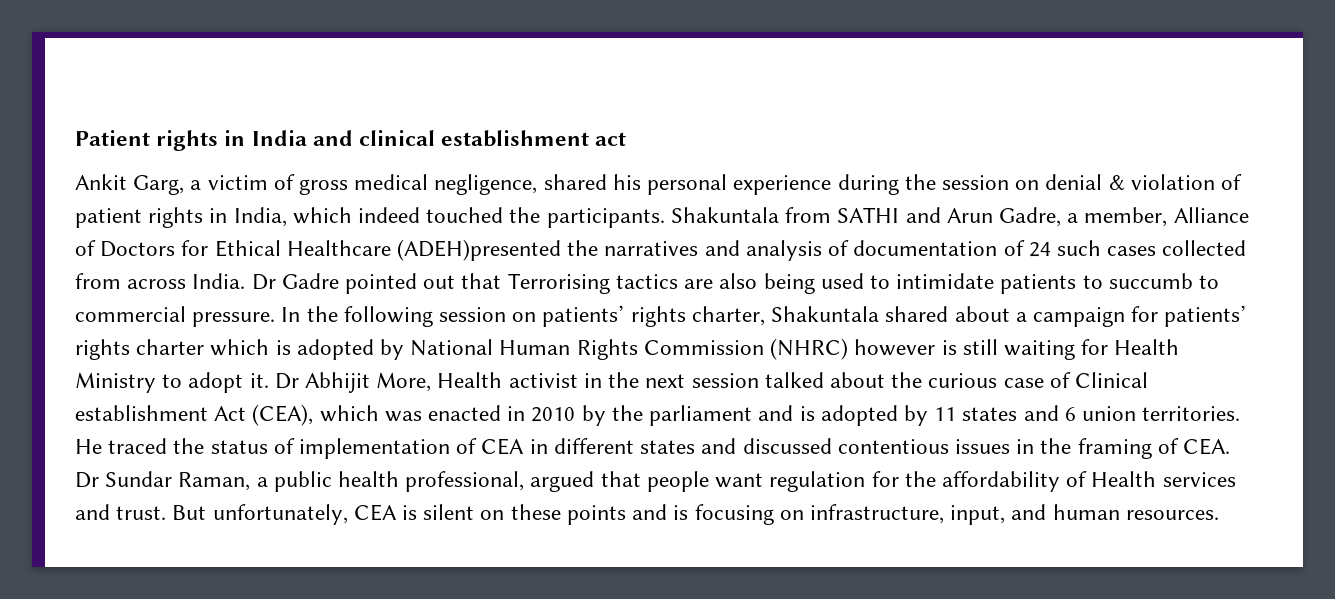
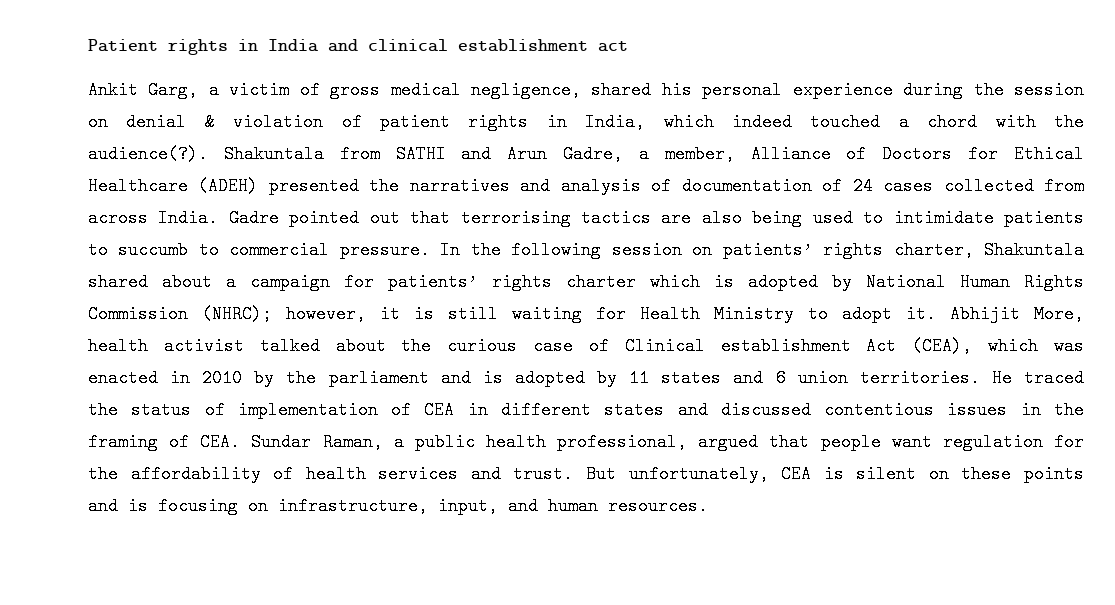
[509,207,665,228] the participants. -> [898,113,1084,131] [88,145,208,163] a chord with the audience(?).
[397,239,562,261] (ADEH)presented -> [198,177,359,195] (ADEH) presented
[1056,240,1101,256] such -> (873, 186) none
[251,274,276,290] Dr -> (219, 218) none
[507,273,610,294] Terrorising -> [460,209,571,227] terrorising
[770,338,936,360] (NHRC) however -> [202,305,400,323] (NHRC); however, it
[274,373,299,389] Dr -> (936, 314) none
[437,372,759,388] Health activist in the next session -> [88,337,244,355] health activist
[75,472,99,488] Dr -> (241, 442) none
[1091,471,1157,487] Health -> [305,465,366,483] health

